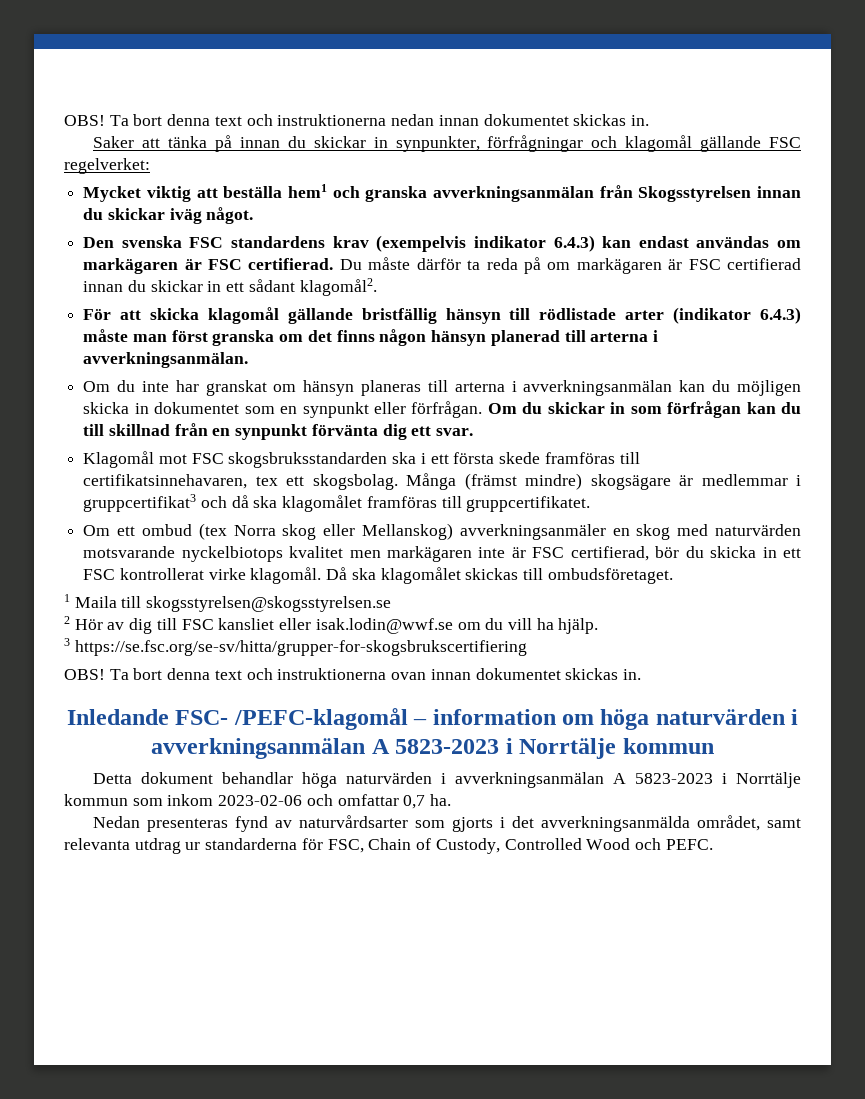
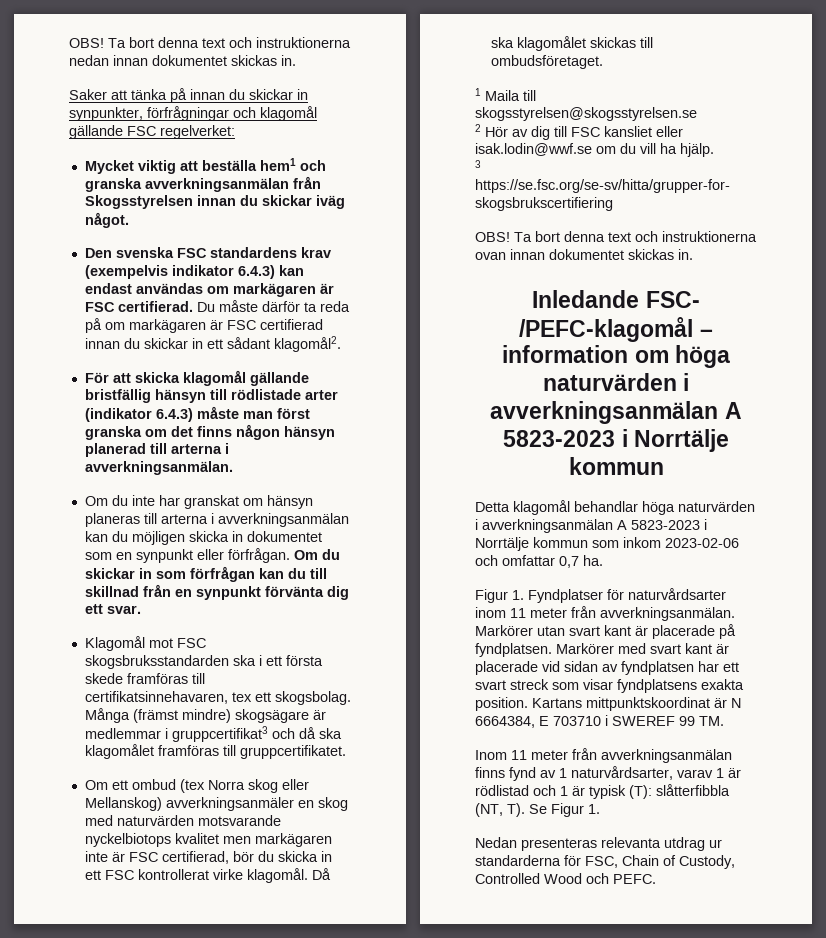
[141,772,214,784] dokument -> [513,500,570,515] klagomål
[93,815,801,832] Nedan presenteras fynd av naturvårdsarter som gjorts i det avverkningsanmälda området, samt -> [475,588,726,603] [475,606,735,621] [475,624,736,639] [475,643,729,657] [475,661,739,675] [475,679,744,693] [475,697,741,711] [475,715,724,728] [475,748,732,763] [475,766,741,781] [475,784,730,799] [475,803,600,817] [475,837,597,851] Figur 1. Fyndplatser för naturvårdsarter inom 11 meter från avverkningsanmälan. Markörer utan svart kant är placerade på fyndplatsen. Markörer med svart kant är placerade vid sidan av fyndplatsen har ett svart streck som visar fyndplatsens exakta position. Kartans mittpunktskoordinat är N 6664384, E 703710 i SWEREF 99 TM. // Inom 11 meter från avverkningsanmälan finns fynd av 1 naturvårdsarter, varav 1 är rödlistad och 1 är typisk (T): slåtterfibbla (NT, T). Se Figur 1. // Nedan presenteras

